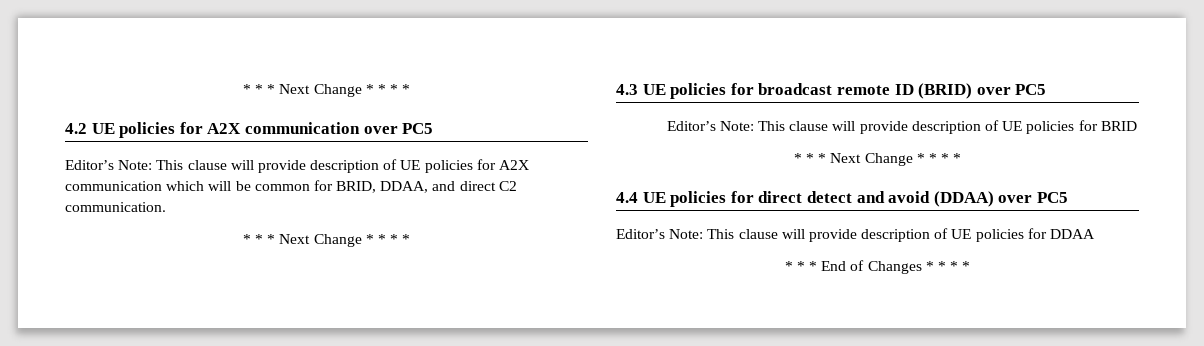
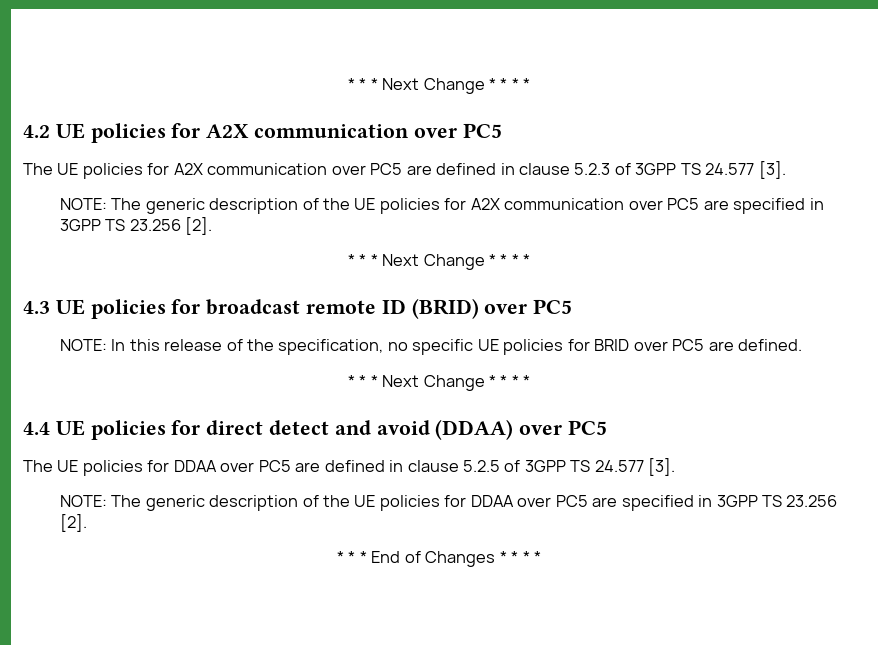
[65,159,530,173] [65,180,517,193] [65,202,166,212] Editor’s Note: This clause will provide description of UE policies for A2X communication which will be common for BRID, DDAA, and direct C2 communication. -> [23,161,786,179] [59,198,824,214] [59,217,213,235] The UE policies for A2X communication over PC5 are defined in clause 5.2.3 of 3GPP TS 24.577 [3]. // NOTE: The generic description of the UE policies for A2X communication over PC5 are specified in 3GPP TS 23.256 [2].
[666,120,999,134] Editor’s Note: This clause will provide description of -> [59,339,474,355] NOTE: In this release of the specification, no specific
(1137, 126) none -> [633,339,803,351] over PC5 are defined.
[616,228,1096,242] Editor’s Note: This clause will provide description of UE policies for DDAA -> [23,458,676,476] [59,495,838,511] [59,514,87,532] The UE policies for DDAA over PC5 are defined in clause 5.2.5 of 3GPP TS 24.577 [3]. // NOTE: The generic description of the UE policies for DDAA over PC5 are specified in 3GPP TS 23.256 [2].

